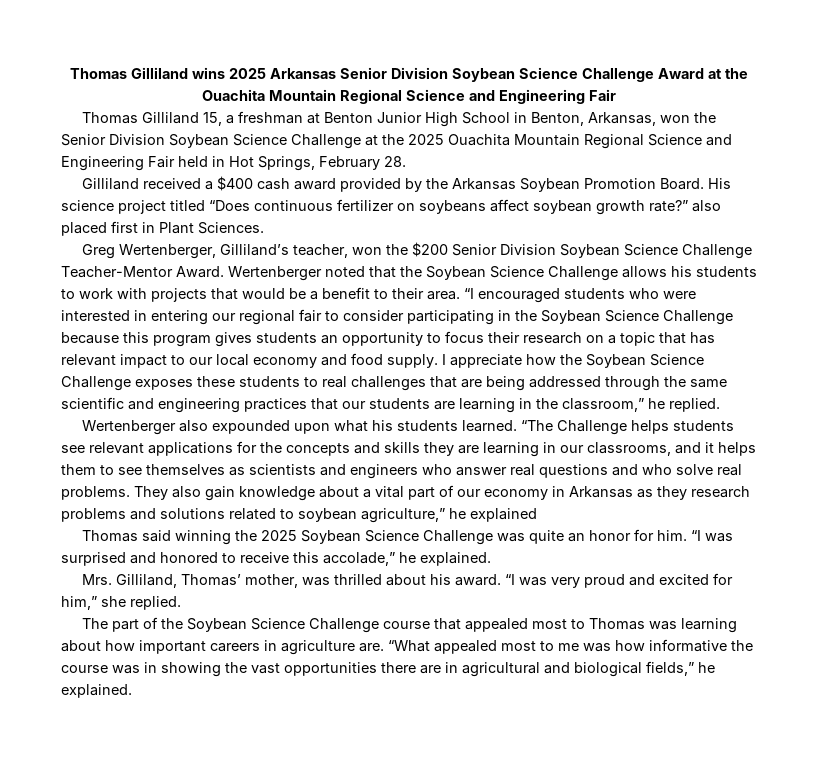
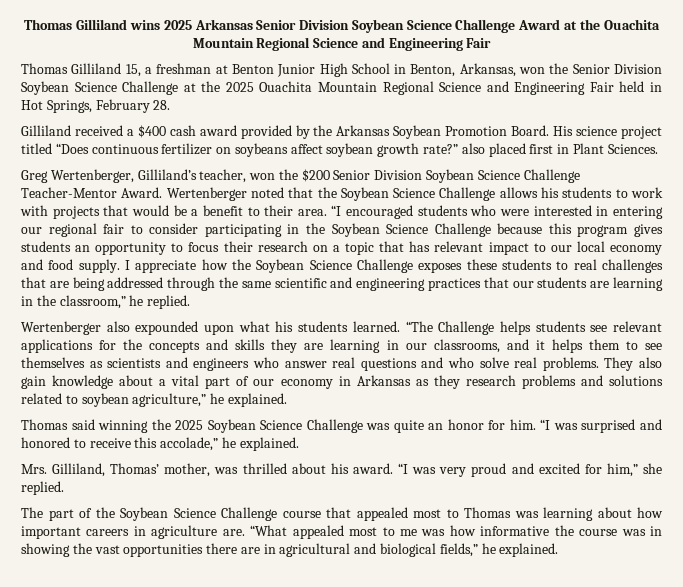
[470,508,537,522] explained -> [227,393,287,407] explained.

